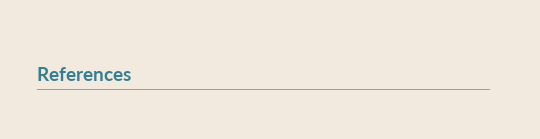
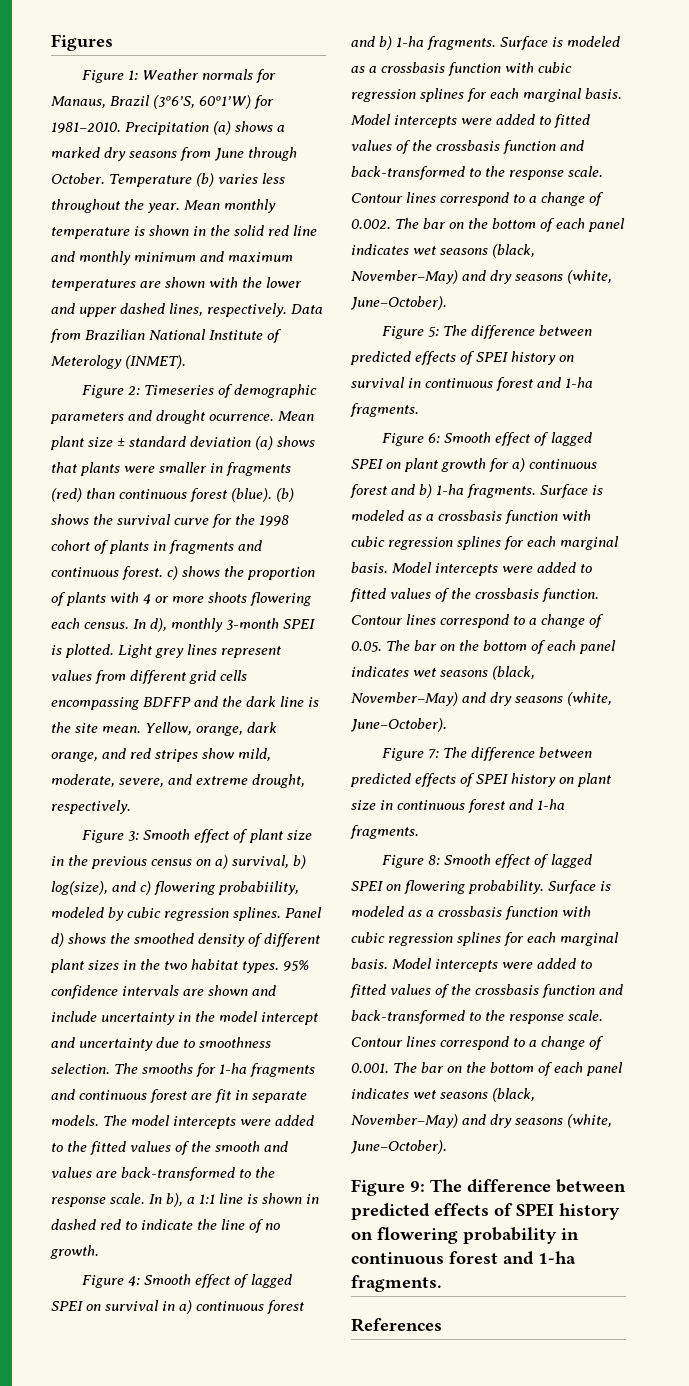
(37, 74) none -> [51,34,113,51] [82,69,277,83] [51,95,275,109] [51,121,286,135] [51,147,298,161] [51,173,286,187] [51,199,277,213] [51,225,318,239] [51,251,294,265] [51,277,303,291] [51,303,324,317] [50,329,283,343] [51,355,187,369] [82,384,318,398] [50,410,315,424] [50,436,316,450] [51,462,292,476] [51,488,295,502] [51,514,290,528] [51,540,263,554] [51,566,316,580] [51,592,312,606] [51,618,316,632] [51,644,282,658] [51,670,248,684] [51,696,320,710] [51,722,278,736] [51,748,272,762] [51,774,306,788] [51,800,131,814] [82,829,312,843] [51,855,307,869] [51,881,300,895] [51,907,323,921] [51,933,321,947] [50,959,310,973] [51,985,277,999] [51,1011,319,1025] [51,1037,272,1051] [51,1063,316,1077] [51,1089,308,1103] [51,1115,315,1129] [51,1141,289,1155] [51,1167,276,1181] [51,1193,320,1207] [51,1219,281,1233] [50,1245,99,1259] [82,1274,292,1288] [51,1300,305,1314] [351,36,621,50] [351,62,573,76] [351,88,623,102] [351,114,591,128] [351,140,585,154] [351,166,604,180] [351,192,605,206] [351,218,626,232] [351,244,536,258] [351,270,613,284] [350,296,447,310] [382,325,593,339] [350,351,575,365] [351,377,594,391] [350,403,419,417] [382,432,592,446] [351,458,598,472] [350,484,604,498] [351,510,592,524] [351,536,620,550] [351,562,593,576] [350,588,600,602] [351,614,605,628] [351,640,617,654] [351,666,536,680] [351,692,613,706] [350,718,447,732] [382,747,593,761] [350,773,612,787] [351,799,566,813] [350,825,419,839] [382,854,592,868] [351,880,612,894] [351,906,592,920] [351,932,620,946] [351,958,593,972] [350,984,624,998] [351,1010,604,1024] [351,1036,605,1050] [351,1062,624,1076] [351,1088,536,1102] [351,1114,613,1128] [350,1140,447,1154] [351,1179,626,1196] [351,1203,620,1220] [351,1227,579,1244] [351,1251,576,1265] [351,1275,442,1292] Figures // Figure 1: Weather normals for Manaus, Brazil (3º6’S, 60º1’W) for 1981–2010. Precipitation (a) shows a marked dry seasons from June through October. Temperature (b) varies less throughout the year. Mean monthly temperature is shown in the solid red line and monthly minimum and maximum temperatures are shown with the lower and upper dashed lines, respectively. Data from Brazilian National Institute of Meterology (INMET). // Figure 2: Timeseries of demographic parameters and drought ocurrence. Mean plant size ± standard deviation (a) shows that plants were smaller in fragments (red) than continuous forest (blue). (b) shows the survival curve for the 1998 cohort of plants in fragments and continuous forest. c) shows the proportion of plants with 4 or more shoots flowering each census. In d), monthly 3-month SPEI is plotted. Light grey lines represent values from different grid cells encompassing BDFFP and the dark line is the site mean. Yellow, orange, dark orange, and red stripes show mild, moderate, severe, and extreme drought, respectively. // Figure 3: Smooth effect of plant size in the previous census on a) survival, b) log(size), and c) flowering probabiility, modeled by cubic regression splines. Panel d) shows the smoothed density of different plant sizes in the two habitat types. 95% confidence intervals are shown and include uncertainty in the model intercept and uncertainty due to smoothness selection. The smooths for 1-ha fragments and continuous forest are fit in separate models. The model intercepts were added to the fitted values of the smooth and values are back-transformed to the response scale. In b), a 1:1 line is shown in dashed red to indicate the line of no growth. // Figure 4: Smooth effect of lagged SPEI on survival in a) continuous forest and b) 1-ha fragments. Surface is modeled as a crossbasis function with cubic regression splines for each marginal basis. Model intercepts were added to fitted values of the crossbasis function and back-transformed to the response scale. Contour lines correspond to a change of 0.002. The bar on the bottom of each panel indicates wet seasons (black, November–May) and dry seasons (white, June–October). // Figure 5: The difference between predicted effects of SPEI history on survival in continuous forest and 1-ha fragments. // Figure 6: Smooth effect of lagged SPEI on plant growth for a) continuous forest and b) 1-ha fragments. Surface is modeled as a crossbasis function with cubic regression splines for each marginal basis. Model intercepts were added to fitted values of the crossbasis function. Contour lines correspond to a change of 0.05. The bar on the bottom of each panel indicates wet seasons (black, November–May) and dry seasons (white, June–October). // Figure 7: The difference between predicted effects of SPEI history on plant size in continuous forest and 1-ha fragments. // Figure 8: Smooth effect of lagged SPEI on flowering probability. Surface is modeled as a crossbasis function with cubic regression splines for each marginal basis. Model intercepts were added to fitted values of the crossbasis function and back-transformed to the response scale. Contour lines correspond to a change of 0.001. The bar on the bottom of each panel indicates wet seasons (black, November–May) and dry seasons (white, June–October). // Figure 9: The difference between predicted effects of SPEI history on flowering probability in continuous forest and 1-ha fragments. //

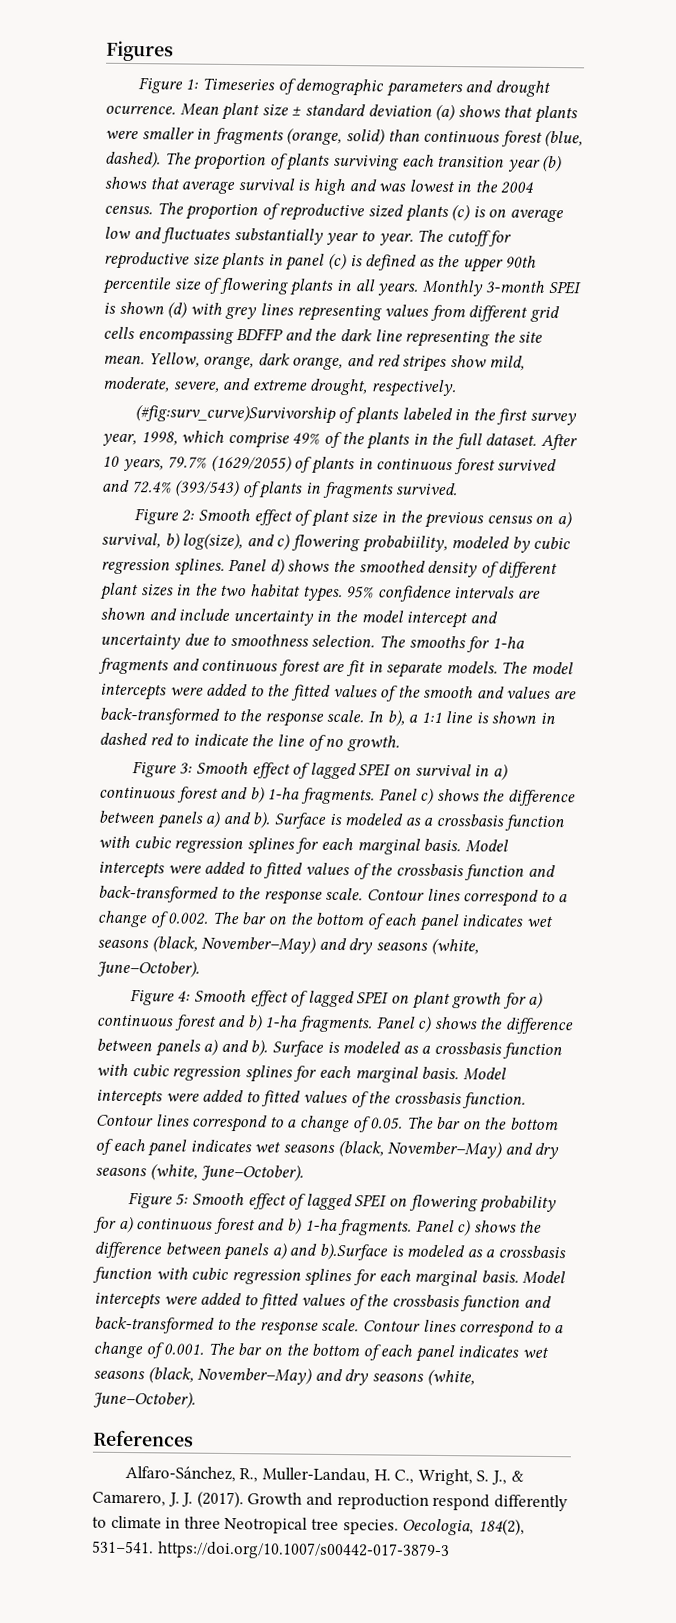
[142,69,277,83] [51,95,275,109] [51,121,286,135] [51,147,298,161] [51,173,286,187] [51,199,277,213] [51,225,318,239] [51,251,294,265] [51,277,303,291] [51,303,324,317] [50,329,283,343] [51,355,187,369] [82,385,141,398] Weather normals for Manaus, Brazil (3º6’S, 60º1’W) for 1981–2010. Precipitation (a) shows a marked dry seasons from June through October. Temperature (b) varies less throughout the year. Mean monthly temperature is shown in the solid red line and monthly minimum and maximum temperatures are shown with the lower and upper dashed lines, respectively. Data from Brazilian National Institute of Meterology (INMET). // Figure 2: -> (199, 84) none
[51,488,82,502] (red) -> [286,127,385,146] (orange, solid)
[231,488,295,502] [51,514,290,528] [51,540,263,554] [51,566,316,580] [51,592,312,606] [51,618,316,632] [51,644,153,658] (blue). (b) shows the survival curve for the 1998 cohort of plants in fragments and continuous forest. c) shows the proportion of plants with 4 or more shoots flowering each census. In d), monthly 3-month SPEI is plotted. Light -> [544,129,584,148] [105,150,563,173] [104,176,535,196] [104,202,564,223] [104,226,513,247] [104,251,537,273] [102,276,582,297] [103,301,222,319] (blue, dashed). The proportion of plants surviving each transition year (b) shows that average survival is high and was lowest in the 2004 census. The proportion of reproductive sized plants (c) is on average low and fluctuates substantially year to year. The cutoff for reproductive size plants in panel (c) is defined as the upper 90th percentile size of flowering plants in all years. Monthly 3-month SPEI is shown (d) with
[221,646,282,658] represent -> [296,304,382,322] representing
[308,697,320,707] is -> [405,330,491,348] representing
[82,830,140,843] // Figure 3: -> [134,404,577,426] [102,430,579,451] [102,454,558,475] [102,479,459,499] [133,508,195,525] // (#fig:surv_curve)Survivorship of plants labeled in the first survey year, 1998, which comprise 49% of the plants in the full dataset. After 10 years, 79.7% (1629/2055) of plants in continuous forest survived and 72.4% (393/543) of plants in fragments survived. // Figure 2:
[128,1275,141,1286] 4: -> [179,762,193,774] 3:
(497, 43) none -> [378,787,576,807] [98,810,271,829] Panel c) shows the difference between panels a) and b).
[428,325,593,339] [350,351,575,365] [351,377,594,391] [350,403,419,417] [382,433,441,446] 5: The difference between predicted effects of SPEI history on survival in continuous forest and 1-ha fragments. // Figure 6: -> [177,990,191,1002] 4:
(537, 491) none -> [375,1015,574,1035] [96,1038,269,1057] Panel c) shows the difference between panels a) and b).
[428,747,593,761] [350,773,612,787] [351,799,566,813] [350,825,419,839] [382,855,441,868] 7: The difference between predicted effects of SPEI history on plant size in continuous forest and 1-ha fragments. // Figure 8: -> [175,1193,189,1206] 5:
[468,880,597,894] probability. Surface -> [479,1195,558,1214] [93,1215,543,1237] [94,1241,388,1261] probability for a) continuous forest and b) 1-ha fragments. Panel c) shows the difference between panels a) and b).Surface
[351,1179,626,1196] [351,1203,620,1220] [351,1227,579,1244] [351,1251,576,1265] [351,1275,442,1292] [351,1318,442,1332] Figure 9: The difference between predicted effects of SPEI history on flowering probability in continuous forest and 1-ha fragments. // References -> [93,1429,194,1447] [124,1466,524,1486] [92,1490,568,1512] [92,1515,525,1536] [92,1540,450,1561] References // Alfaro-Sánchez, R., Muller-Landau, H. C., Wright, S. J., & Camarero, J. J. (2017). Growth and reproduction respond differently to climate in three Neotropical tree species. Oecologia, 184(2), 531–541. https://doi.org/10.1007/s00442-017-3879-3

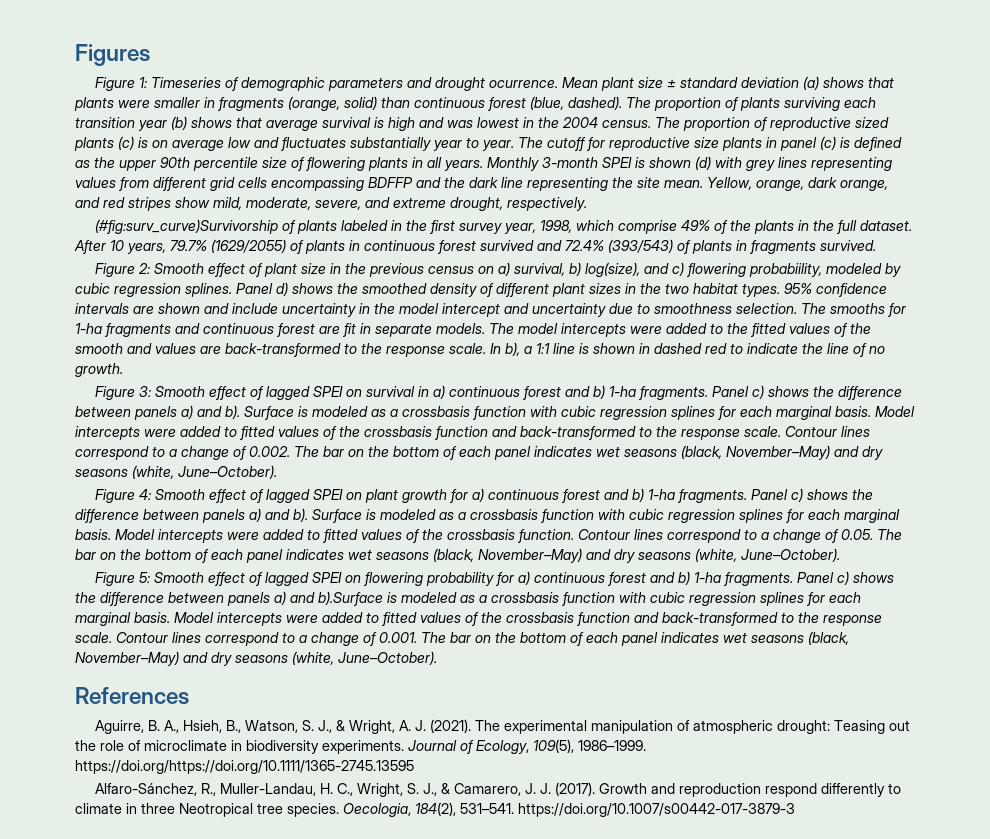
(194, 1438) none -> [94,719,910,734] [75,739,646,754] [75,760,414,774] // Aguirre, B. A., Hsieh, B., Watson, S. J., & Wright, A. J. (2021). The experimental manipulation of atmospheric drought: Teasing out the role of microclimate in biodiversity experiments. Journal of Ecology, 109(5), 1986–1999. https://doi.org/https://doi.org/10.1111/1365-2745.13595

